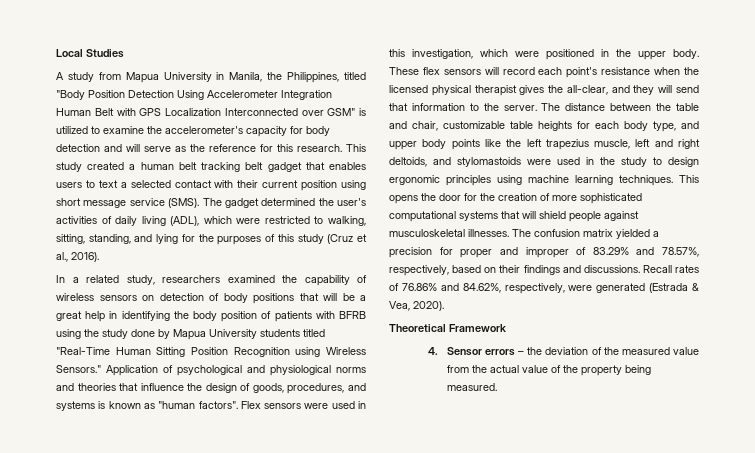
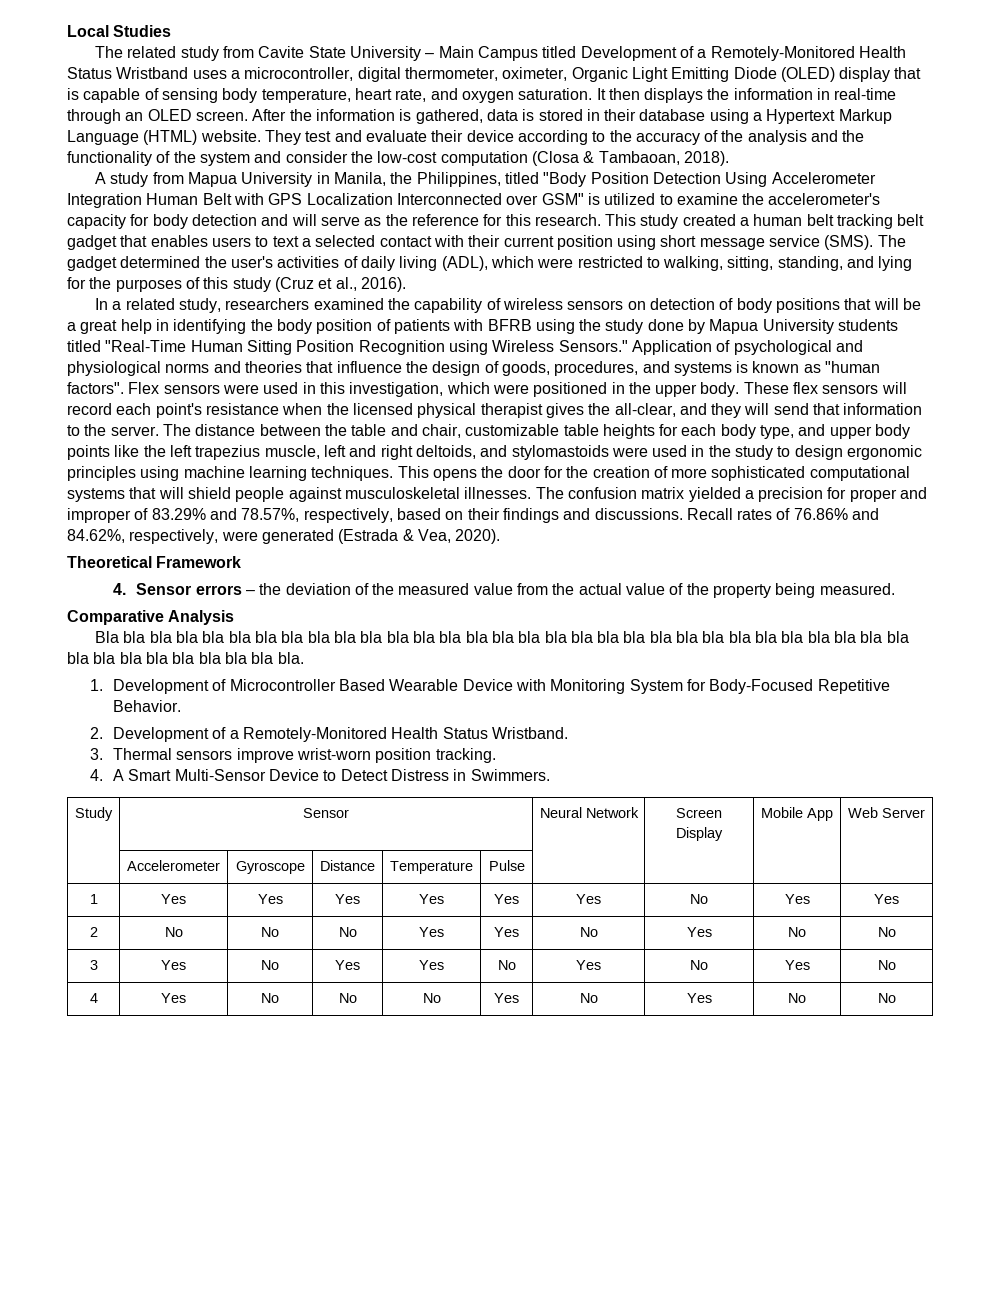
(124, 53) none -> [95,46,906,61] [67,67,922,82] [67,88,897,103] [67,109,892,124] [67,130,865,145] [67,151,729,166] // The related study from Cavite State University – Main Campus titled Development of a Remotely-Monitored Health Status Wristband uses a microcontroller, digital thermometer, oximeter, Organic Light Emitting Diode (OLED) display that is capable of sensing body temperature, heart rate, and oxygen saturation. It then displays the information in real-time through an OLED screen. After the information is gathered, data is stored in their database using a Hypertext Markup Language (HTML) website. They test and evaluate their device according to the accuracy of the analysis and the functionality of the system and consider the low-cost computation (Closa & Tambaoan, 2018).
(497, 387) none -> [67,610,235,625] [95,631,909,643] [67,652,304,664] [90,679,890,694] [113,700,182,712] [90,727,569,742] [90,748,496,763] [90,769,550,781] [75,807,113,821] [303,808,349,818] [539,807,639,818] [676,808,722,818] [676,827,723,841] [761,807,833,821] [848,807,925,818] [127,860,220,871] [235,861,305,874] [320,860,375,871] [390,861,473,874] [488,860,525,871] [89,894,98,904] [161,894,186,904] [257,894,283,904] [335,894,360,904] [419,894,444,904] [494,894,519,904] [576,894,601,904] [690,894,708,904] [784,894,810,904] [874,894,899,904] [89,927,98,937] [164,927,183,937] [261,927,279,937] [338,927,357,937] [419,927,444,937] [494,927,519,937] [579,927,598,937] [686,927,712,937] [788,927,806,937] [877,927,896,937] [89,960,98,970] [161,960,186,970] [261,960,279,970] [335,960,360,970] [419,960,444,970] [497,960,516,970] [576,960,601,970] [690,960,708,970] [784,960,810,970] [877,960,896,970] [89,993,98,1003] [161,993,186,1003] [261,993,279,1003] [338,993,357,1003] [422,993,441,1003] [494,993,519,1003] [579,993,598,1003] [686,993,712,1003] [788,993,806,1003] [877,993,896,1003] // Comparative Analysis // Bla bla bla bla bla bla bla bla bla bla bla bla bla bla bla bla bla bla bla bla bla bla bla bla bla bla bla bla bla bla bla bla bla bla bla bla bla bla bla bla. // 1. Development of Microcontroller Based Wearable Device with Monitoring System for Body-Focused Repetitive Behavior. // 2. Development of a Remotely-Monitored Health Status Wristband. // 3. Thermal sensors improve wrist-worn position tracking. // 4. A Smart Multi-Sensor Device to Detect Distress in Swimmers. // Study | Sensor | Neural Network | Screen Display | Mobile App | Web Server // | Accelerometer | Gyroscope | Distance | Temperature | Pulse | | | | // 1 | Yes | Yes | Yes | Yes | Yes | Yes | No | Yes | Yes // 2 | No | No | No | Yes | Yes | No | Yes | No | No // 3 | Yes | No | Yes | Yes | No | Yes | No | Yes | No // 4 | Yes | No | No | No | Yes | No | Yes | No | No

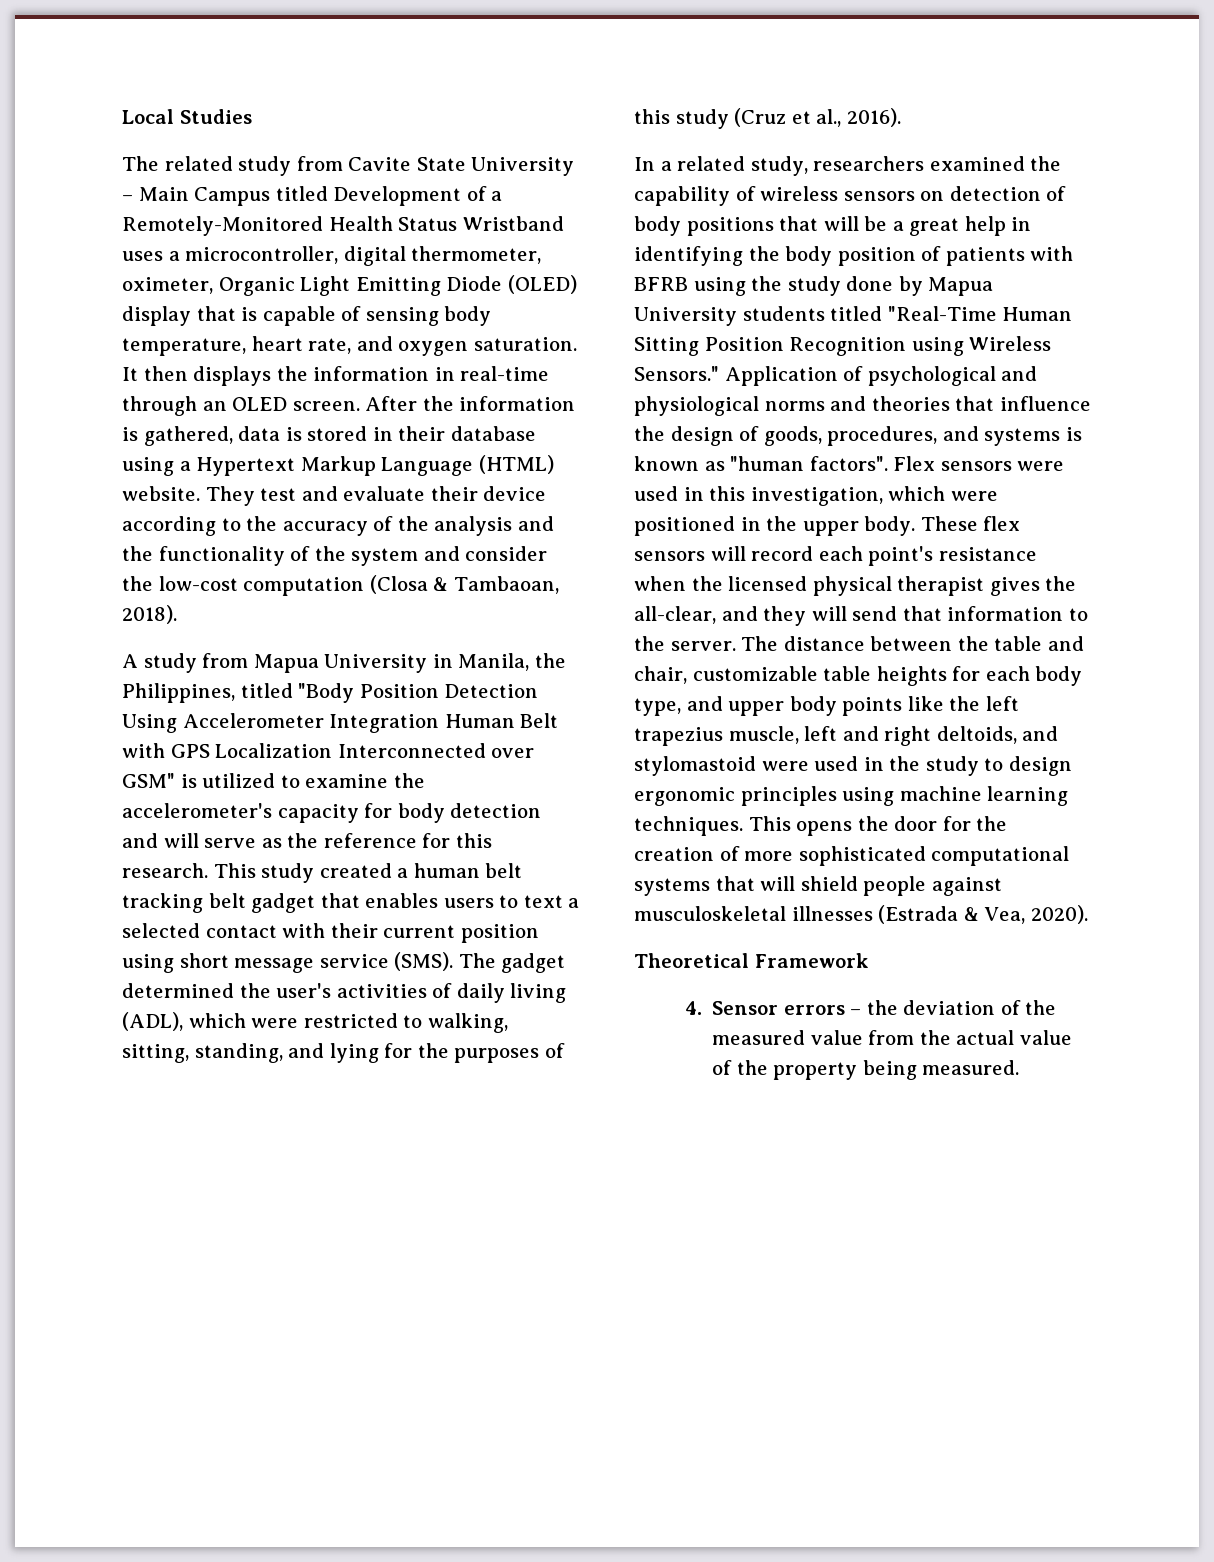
[511,445,609,460] stylomastoids -> [634,756,756,776] stylomastoid
[464,487,928,502] [67,508,880,523] [67,529,334,544] illnesses. The confusion matrix yielded a precision for proper and improper of 83.29% and 78.57%, respectively, based on their findings and discussions. Recall rates of 76.86% and 84.62%, respectively, were generated -> [791,906,873,921] illnesses
[67,610,235,625] [95,631,909,643] [67,652,304,664] [90,679,890,694] [113,700,182,712] [90,727,569,742] [90,748,496,763] [90,769,550,781] [75,807,113,821] [303,808,349,818] [539,807,639,818] [676,808,722,818] [676,827,723,841] [761,807,833,821] [848,807,925,818] [127,860,220,871] [235,861,305,874] [320,860,375,871] [390,861,473,874] [488,860,525,871] [89,894,98,904] [161,894,186,904] [257,894,283,904] [335,894,360,904] [419,894,444,904] [494,894,519,904] [576,894,601,904] [690,894,708,904] [784,894,810,904] [874,894,899,904] [89,927,98,937] [164,927,183,937] [261,927,279,937] [338,927,357,937] [419,927,444,937] [494,927,519,937] [579,927,598,937] [686,927,712,937] [788,927,806,937] [877,927,896,937] [89,960,98,970] [161,960,186,970] [261,960,279,970] [335,960,360,970] [419,960,444,970] [497,960,516,970] [576,960,601,970] [690,960,708,970] [784,960,810,970] [877,960,896,970] [89,993,98,1003] [161,993,186,1003] [261,993,279,1003] [338,993,357,1003] [422,993,441,1003] [494,993,519,1003] [579,993,598,1003] [686,993,712,1003] [788,993,806,1003] [877,993,896,1003] // Comparative Analysis // Bla bla bla bla bla bla bla bla bla bla bla bla bla bla bla bla bla bla bla bla bla bla bla bla bla bla bla bla bla bla bla bla bla bla bla bla bla bla bla bla. // 1. Development of Microcontroller Based Wearable Device with Monitoring System for Body-Focused Repetitive Behavior. // 2. Development of a Remotely-Monitored Health Status Wristband. // 3. Thermal sensors improve wrist-worn position tracking. // 4. A Smart Multi-Sensor Device to Detect Distress in Swimmers. // Study | Sensor | Neural Network | Screen Display | Mobile App | Web Server // | Accelerometer | Gyroscope | Distance | Temperature | Pulse | | | | // 1 | Yes | Yes | Yes | Yes | Yes | Yes | No | Yes | Yes // 2 | No | No | No | Yes | Yes | No | Yes | No | No // 3 | Yes | No | Yes | Yes | No | Yes | No | Yes | No // 4 | Yes | No | No | No | Yes | No | Yes | No | No -> (1020, 1067) none

